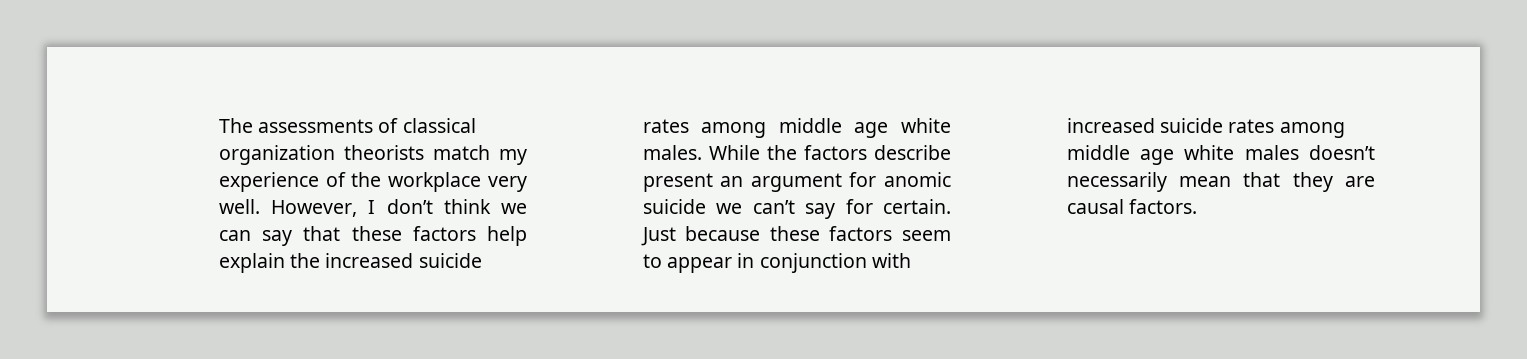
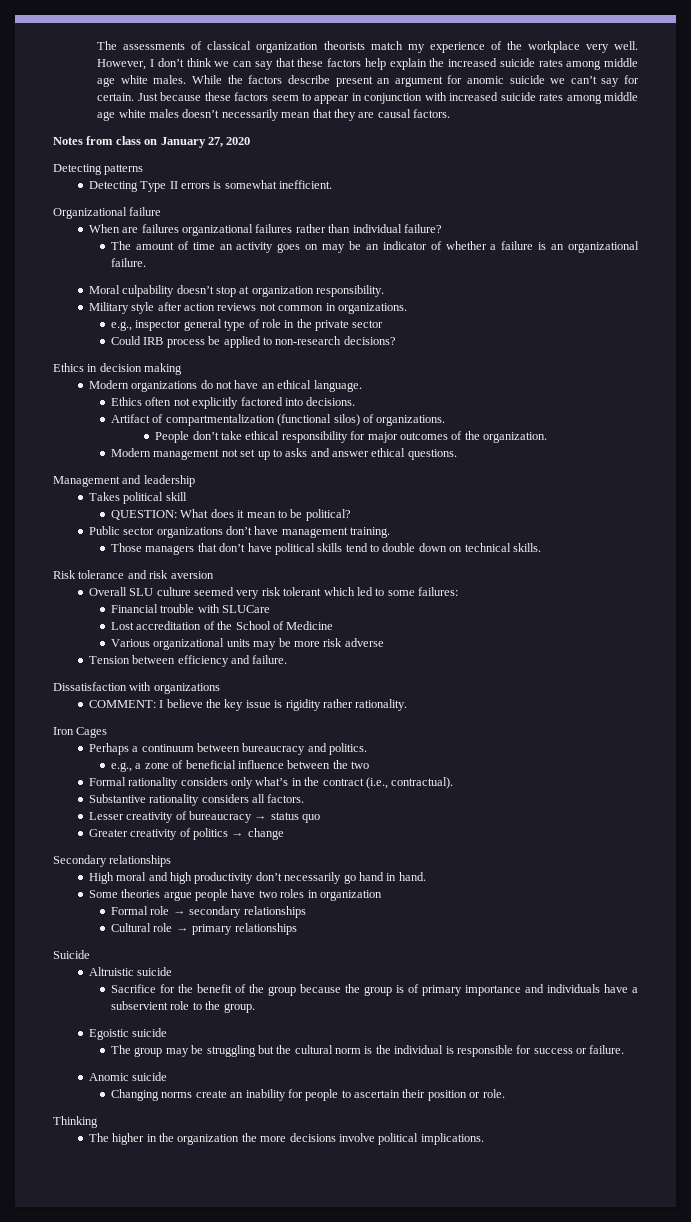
(1198, 206) none -> [53,136,251,148] [53,164,144,175] [88,180,333,192] [53,207,162,219] [88,224,442,236] [111,241,639,253] [111,258,147,267] [88,285,385,297] [88,302,407,314] [111,319,384,331] [111,336,396,348] [53,363,183,375] [88,380,362,392] [111,397,356,409] [111,414,446,426] [155,431,548,443] [111,448,457,460] [53,475,195,487] [88,492,187,504] [111,509,351,521] [88,526,391,538] [111,543,541,555] [53,570,214,579] [88,587,459,599] [111,604,271,613] [111,621,334,630] [111,638,384,650] [88,655,288,667] [53,682,220,694] [88,699,408,711] [53,727,108,738] [88,743,368,755] [111,760,370,772] [88,777,454,789] [88,794,305,806] [88,811,321,823] [88,828,284,840] [53,855,172,867] [88,872,426,884] [88,889,382,901] [111,906,306,918] [111,923,297,935] [53,950,90,959] [88,967,173,976] [111,984,638,996] [111,1001,255,1013] [88,1028,168,1040] [111,1045,625,1057] [88,1072,168,1081] [111,1089,505,1101] [53,1116,98,1128] [88,1133,484,1145] // Notes from class on January 27, 2020 // Detecting patterns // Detecting Type II errors is somewhat inefficient. // Organizational failure // When are failures organizational failures rather than individual failure? // The amount of time an activity goes on may be an indicator of whether a failure is an organizational failure. // Moral culpability doesn’t stop at organization responsibility. // Military style after action reviews not common in organizations. // e.g., inspector general type of role in the private sector // Could IRB process be applied to non-research decisions? // Ethics in decision making // Modern organizations do not have an ethical language. // Ethics often not explicitly factored into decisions. // Artifact of compartmentalization (functional silos) of organizations. // People don’t take ethical responsibility for major outcomes of the organization. // Modern management not set up to asks and answer ethical questions. // Management and leadership // Takes political skill // QUESTION: What does it mean to be political? // Public sector organizations don’t have management training. // Those managers that don’t have political skills tend to double down on technical skills. // Risk tolerance and risk aversion // Overall SLU culture seemed very risk tolerant which led to some failures: // Financial trouble with SLUCare // Lost accreditation of the School of Medicine // Various organizational units may be more risk adverse // Tension between efficiency and failure. // Dissatisfaction with organizations // COMMENT: I believe the key issue is rigidity rather rationality. // Iron Cages // Perhaps a continuum between bureaucracy and politics. // e.g., a zone of beneficial influence between the two // Formal rationality considers only what’s in the contract (i.e., contractual). // Substantive rationality considers all factors. // Lesser creativity of bureaucracy → status quo // Greater creativity of politics → change // Secondary relationships // High moral and high productivity don’t necessarily go hand in hand. // Some theories argue people have two roles in organization // Formal role → secondary relationships // Cultural role → primary relationships // Suicide // Altruistic suicide // Sacrifice for the benefit of the group because the group is of primary importance and individuals have a subservient role to the group. // Egoistic suicide // The group may be struggling but the cultural norm is the individual is responsible for success or failure. // Anomic suicide // Changing norms create an inability for people to ascertain their position or role. // Thinking // The higher in the organization the more decisions involve political implications.

